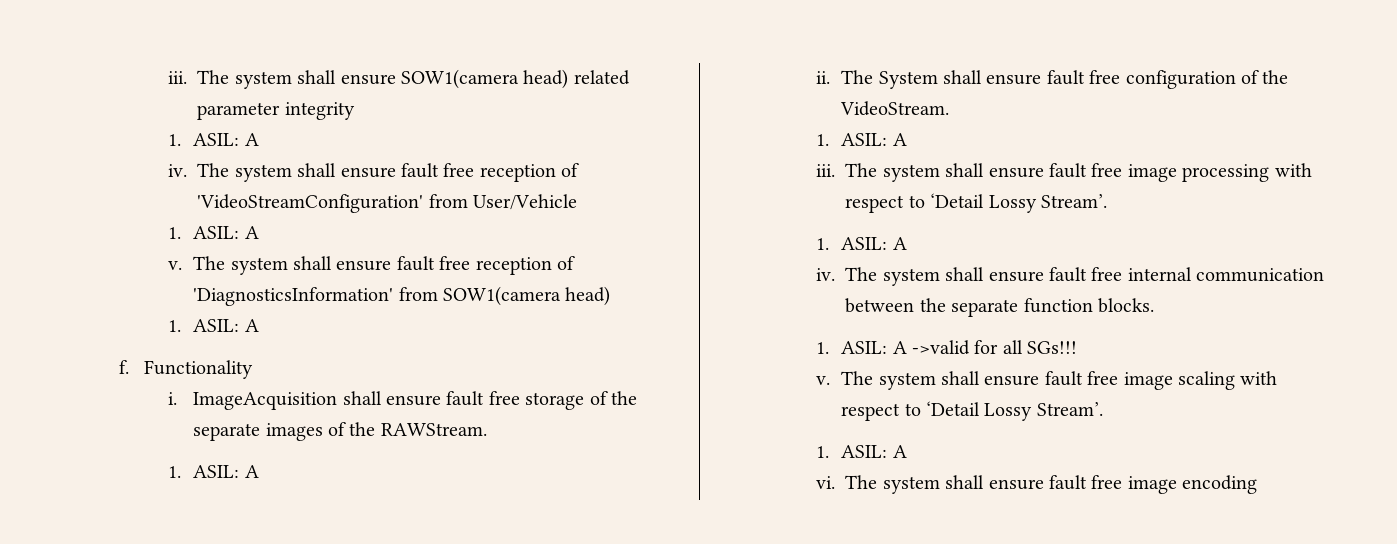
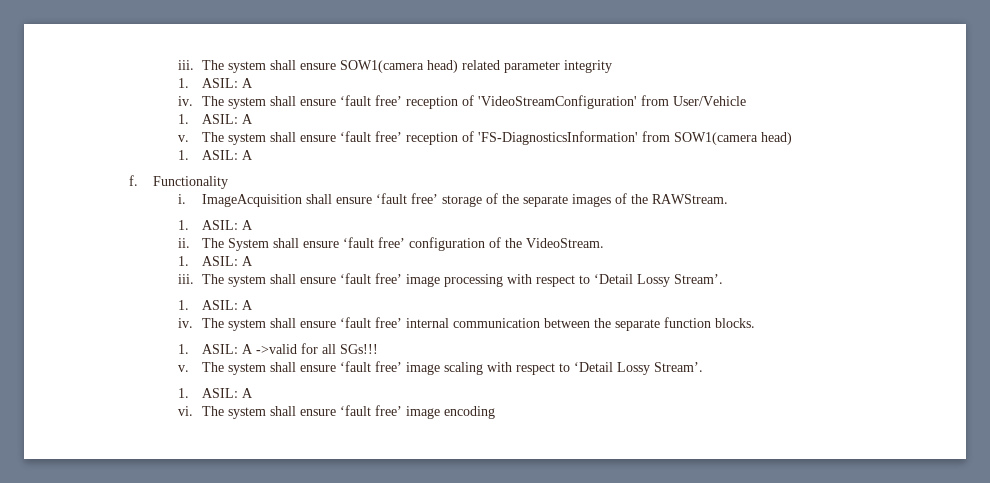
[401,163,475,178] fault free -> [339,95,402,106] ‘fault free’
[396,256,575,275] [193,287,394,306] fault free reception of 'DiagnosticsInformation' -> [339,131,638,145] ‘fault free’ reception of 'FS-DiagnosticsInformation'
[446,391,520,406] fault free -> [375,193,438,204] ‘fault free’
[1046,70,1121,85] fault free -> [342,237,405,248] ‘fault free’
[1049,163,1123,178] fault free -> [339,273,402,284] ‘fault free’
[1049,267,1123,282] fault free -> [339,317,402,328] ‘fault free’
[1044,371,1119,386] fault free -> [339,361,402,372] ‘fault free’
[1049,475,1123,490] fault free -> [339,405,402,416] ‘fault free’

